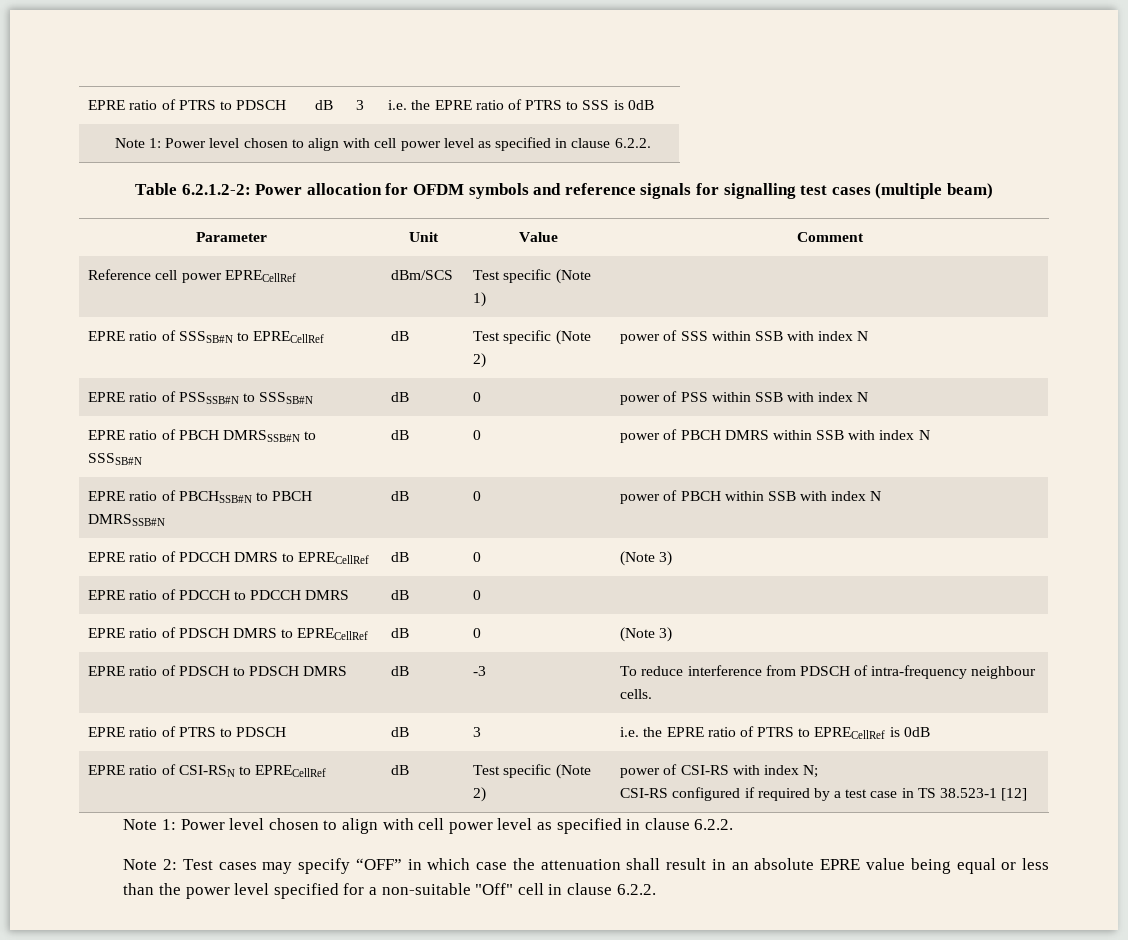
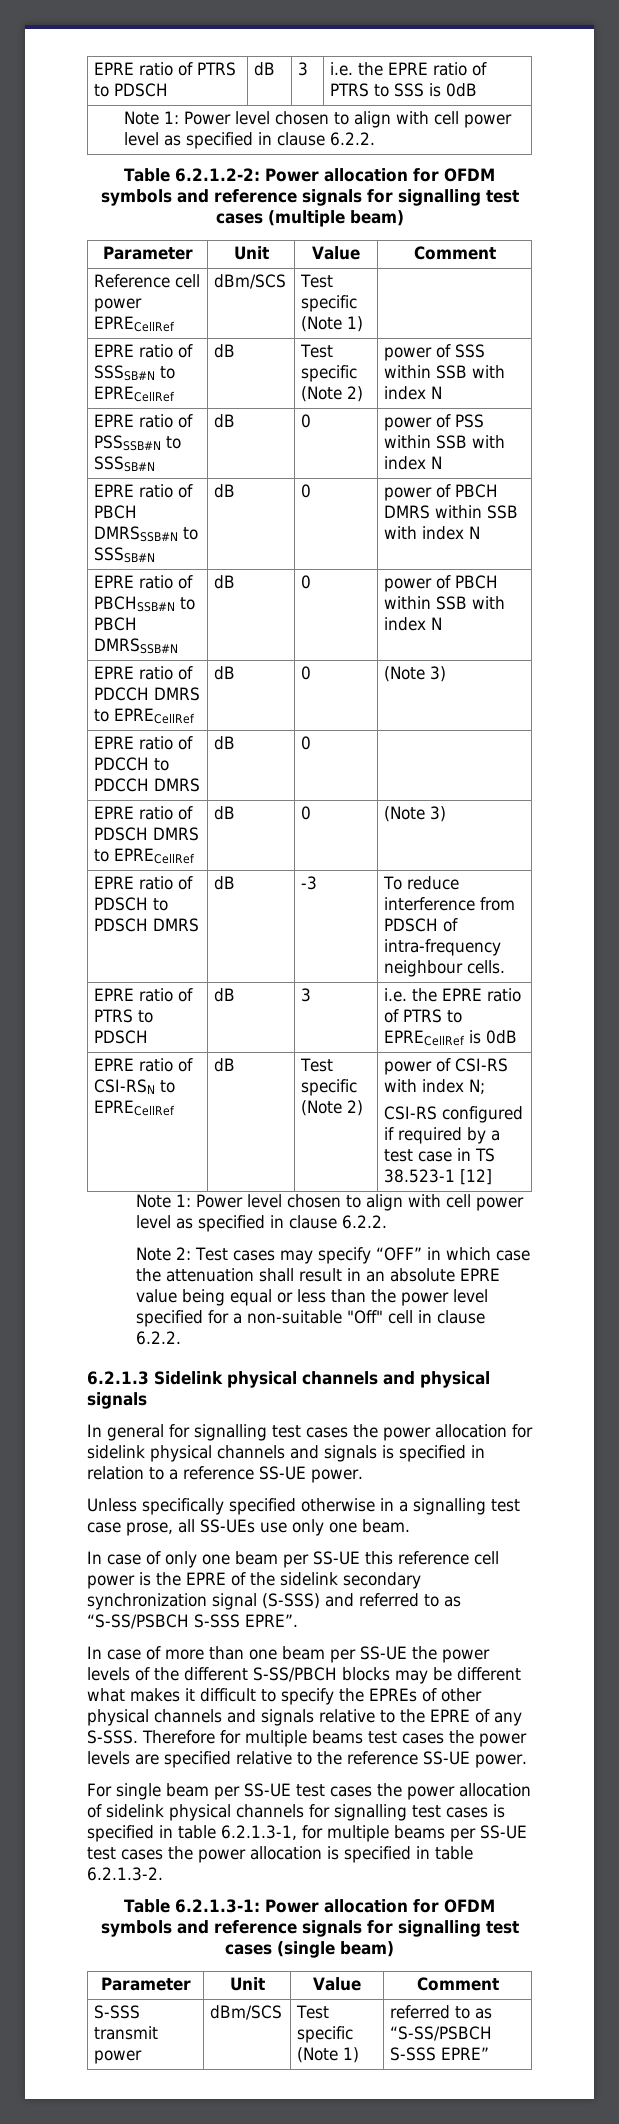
(656, 889) none -> [87,1371,490,1388] [87,1392,147,1409] [87,1424,533,1441] [87,1445,485,1462] [87,1466,363,1483] [87,1498,520,1515] [87,1519,410,1536] [87,1551,499,1568] [87,1572,421,1589] [87,1593,461,1610] [87,1614,298,1629] [87,1646,490,1663] [87,1667,521,1684] [87,1688,482,1705] [87,1709,522,1726] [87,1730,527,1747] [87,1751,527,1768] [87,1783,531,1800] [87,1804,505,1821] [87,1825,527,1842] [87,1846,473,1863] [87,1867,163,1881] [124,1899,495,1913] [100,1920,519,1937] [225,1941,394,1958] [100,1977,191,1991] [229,1977,265,1991] [313,1977,362,1991] [416,1977,499,1991] [94,2005,141,2019] [94,2026,159,2040] [94,2050,143,2064] [210,2005,283,2020] [296,2005,330,2019] [297,2026,354,2043] [297,2047,360,2063] [390,2005,493,2019] [390,2026,493,2041] [390,2047,490,2061] // 6.2.1.3 Sidelink physical channels and physical signals // In general for signalling test cases the power allocation for sidelink physical channels and signals is specified in relation to a reference SS-UE power. // Unless specifically specified otherwise in a signalling test case prose, all SS-UEs use only one beam. // In case of only one beam per SS-UE this reference cell power is the EPRE of the sidelink secondary synchronization signal (S-SSS) and referred to as “S-SS/PSBCH S-SSS EPRE”. // In case of more than one beam per SS-UE the power levels of the different S-SS/PBCH blocks may be different what makes it difficult to specify the EPREs of other physical channels and signals relative to the EPRE of any S-SSS. Therefore for multiple beams test cases the power levels are specified relative to the reference SS-UE power. // For single beam per SS-UE test cases the power allocation of sidelink physical channels for signalling test cases is specified in table 6.2.1.3-1, for multiple beams per SS-UE test cases the power allocation is specified in table 6.2.1.3-2. // Table 6.2.1.3-1: Power allocation for OFDM symbols and reference signals for signalling test cases (single beam) // Parameter | Unit | Value | Comment // S-SSS transmit power | dBm/SCS | Test specific (Note 1) | referred to as “S-SS/PSBCH S-SSS EPRE”

